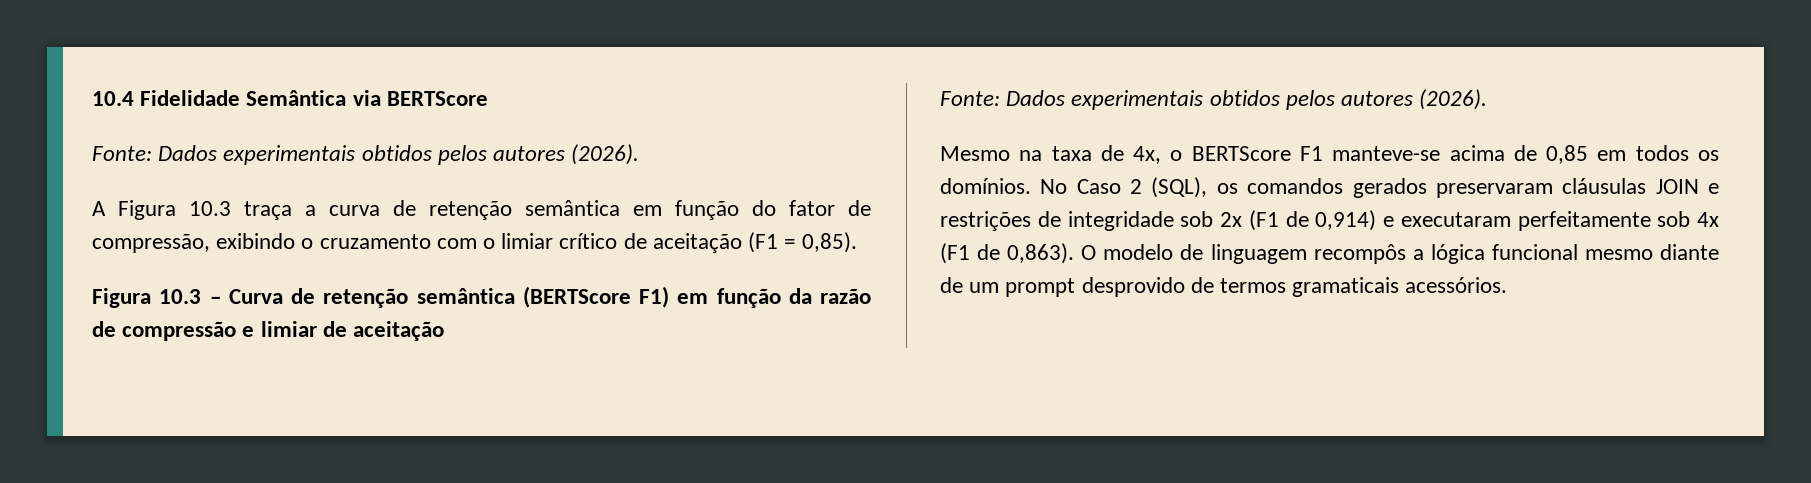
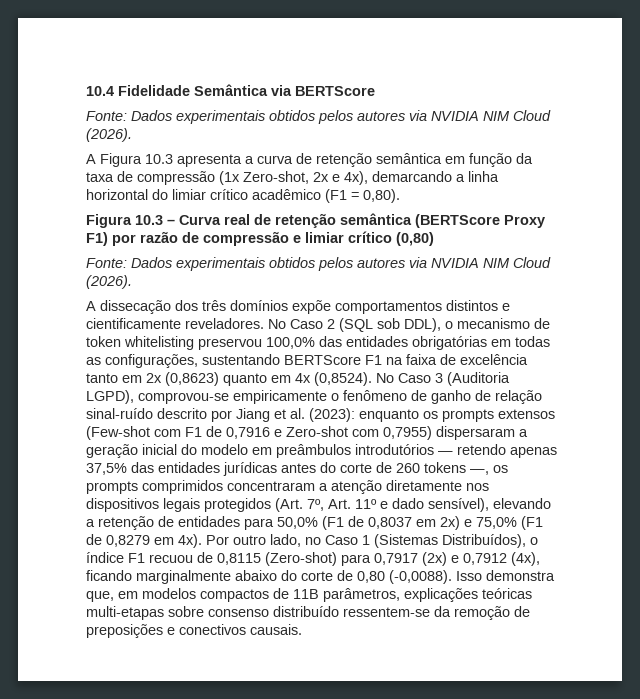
(566, 153) none -> [409,110,551,121] via NVIDIA NIM Cloud
[244,201,292,220] traça -> [177,154,242,167] apresenta
[752,200,871,216] [92,233,742,253] do fator de compressão, exibindo o cruzamento com o limiar crítico de aceitação -> [516,153,533,164] [86,171,499,185] [86,189,321,200] da taxa de compressão (1x Zero-shot, 2x e 4x), demarcando a linha horizontal do limiar crítico acadêmico
[801,232,857,253] 0,85). -> [363,189,400,203] 0,80).
(283, 296) none -> [224,214,250,225] real
[639,286,812,308] F1) em função da -> [504,215,545,228] [86,232,136,246] Proxy F1) por
[322,321,445,341] [940,89,1488,110] [940,145,1719,164] [940,177,1719,198] [940,210,1719,231] [940,243,1719,264] [940,277,1508,297] de aceitação // Fonte: Dados experimentais obtidos pelos autores (2026). // Mesmo na taxa de 4x, o BERTScore F1 manteve-se acima de 0,85 em todos os domínios. No Caso 2 (SQL), os comandos gerados preservaram cláusulas JOIN e restrições de integridade sob 2x (F1 de 0,914) e executaram perfeitamente sob 4x (F1 de 0,863). O modelo de linguagem recompôs a lógica funcional mesmo diante de um prompt desprovido de termos gramaticais acessórios. -> [348,231,434,246] [86,257,551,271] [86,275,132,289] [86,300,510,314] [86,318,550,332] [86,336,550,350] [86,354,528,368] [86,372,510,386] [86,390,542,404] [86,408,555,422] [86,426,528,440] [86,444,557,458] [86,462,508,476] [86,480,489,494] [86,498,551,512] [86,516,543,530] [86,534,538,548] [86,552,540,566] [86,570,555,584] [86,588,532,602] [86,606,530,620] [86,624,302,638] crítico (0,80) // Fonte: Dados experimentais obtidos pelos autores via NVIDIA NIM Cloud (2026). // A dissecação dos três domínios expõe comportamentos distintos e cientificamente reveladores. No Caso 2 (SQL sob DDL), o mecanismo de token whitelisting preservou 100,0% das entidades obrigatórias em todas as configurações, sustentando BERTScore F1 na faixa de excelência tanto em 2x (0,8623) quanto em 4x (0,8524). No Caso 3 (Auditoria LGPD), comprovou-se empiricamente o fenômeno de ganho de relação sinal-ruído descrito por Jiang et al. (2023): enquanto os prompts extensos (Few-shot com F1 de 0,7916 e Zero-shot com 0,7955) dispersaram a geração inicial do modelo em preâmbulos introdutórios — retendo apenas 37,5% das entidades jurídicas antes do corte de 260 tokens —, os prompts comprimidos concentraram a atenção diretamente nos dispositivos legais protegidos (Art. 7º, Art. 11º e dado sensível), elevando a retenção de entidades para 50,0% (F1 de 0,8037 em 2x) e 75,0% (F1 de 0,8279 em 4x). Por outro lado, no Caso 1 (Sistemas Distribuídos), o índice F1 recuou de 0,8115 (Zero-shot) para 0,7917 (2x) e 0,7912 (4x), ficando marginalmente abaixo do corte de 0,80 (-0,0088). Isso demonstra que, em modelos compactos de 11B parâmetros, explicações teóricas multi-etapas sobre consenso distribuído ressentem-se da remoção de preposições e conectivos causais.

